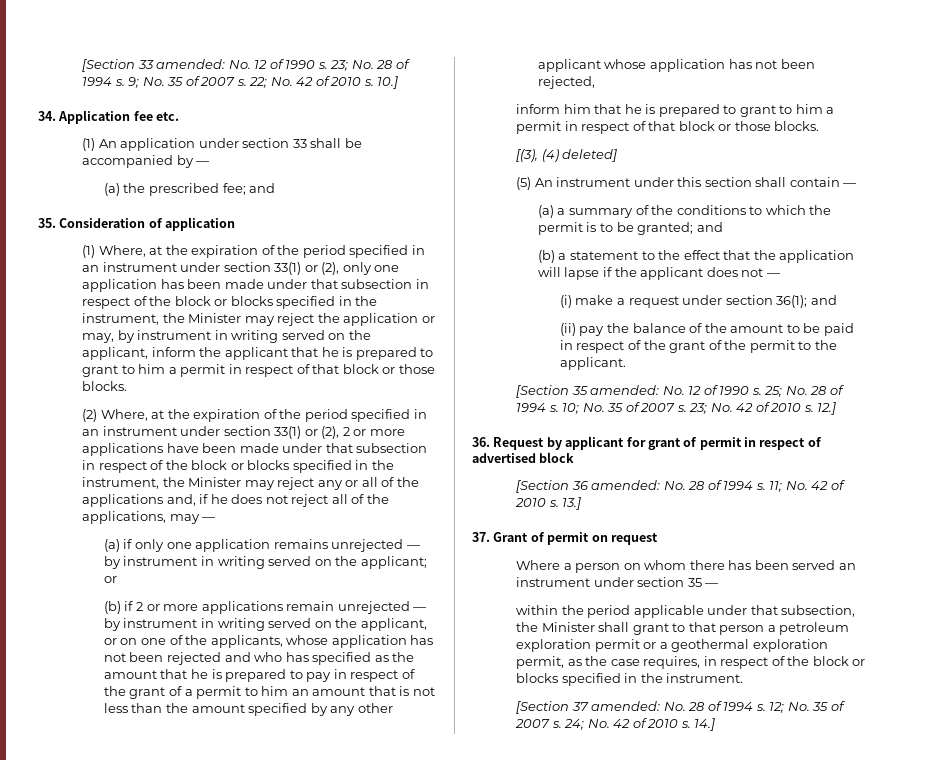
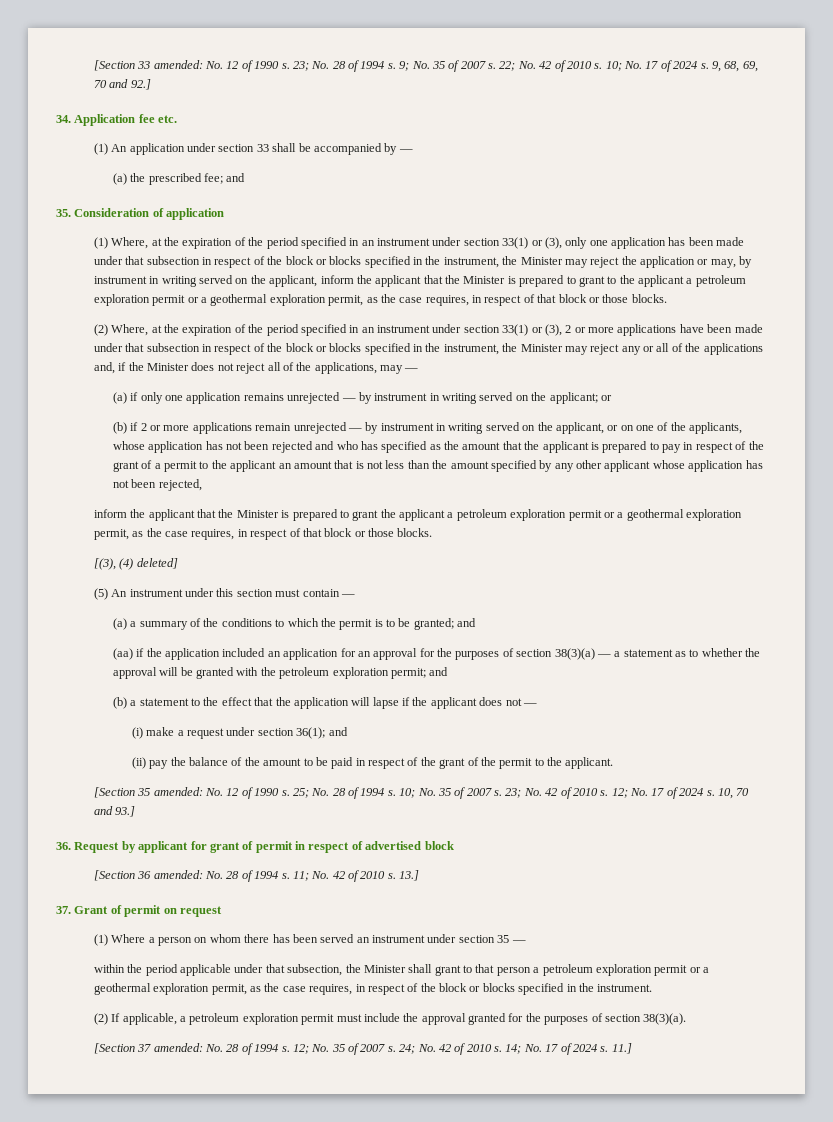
[377,76,399,89] 10.] -> [605,60,758,72] [93,79,151,90] 10; No. 17 of 2024 s. 9, 68, 69, 70 and 92.]
[321,262,340,275] (2), -> [544,237,562,249] (3),
[321,347,434,360] [81,364,226,377] he is prepared to grant to him a permit -> [445,275,746,287] [93,294,469,306] the Minister is prepared to grant to the applicant a petroleum exploration permit or a geothermal exploration permit, as the case requires,
[321,426,340,439] (2), -> [544,324,562,336] (3),
[210,494,228,504] he -> [128,362,190,371] the Minister
[190,669,208,679] he -> [524,441,589,453] the applicant
[261,686,289,696] him -> [211,460,277,472] the applicant
[563,104,835,117] [515,121,561,134] him that he is prepared to grant to him a permit -> [130,509,743,521] [93,528,235,540] the applicant that the Minister is prepared to grant the applicant a petroleum exploration permit or a geothermal exploration permit, as the case requires,
[755,177,787,187] shall -> [275,589,301,597] must
(723, 227) none -> [112,648,761,660] [112,667,449,679] // (aa) if the application included an application for an approval for the purposes of section 38(3)(a) — a statement as to whether the approval will be granted with the petroleum exploration permit; and
[817,402,837,415] 12.] -> [611,787,750,799] [93,806,136,817] 12; No. 17 of 2024 s. 10, 70 and 93.]
(658, 539) none -> [93,934,108,946] (1)
(744, 678) none -> [93,1013,687,1025] // (2) If applicable, a petroleum exploration permit must include the approval granted for the purposes of section 38(3)(a).
[694,718,716,731] 14.] -> [505,1043,632,1055] 14; No. 17 of 2024 s. 11.]

